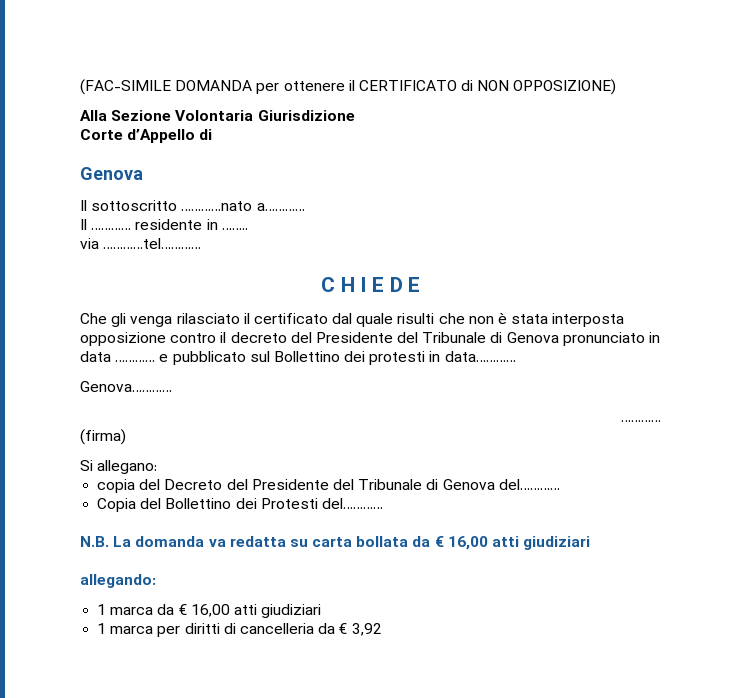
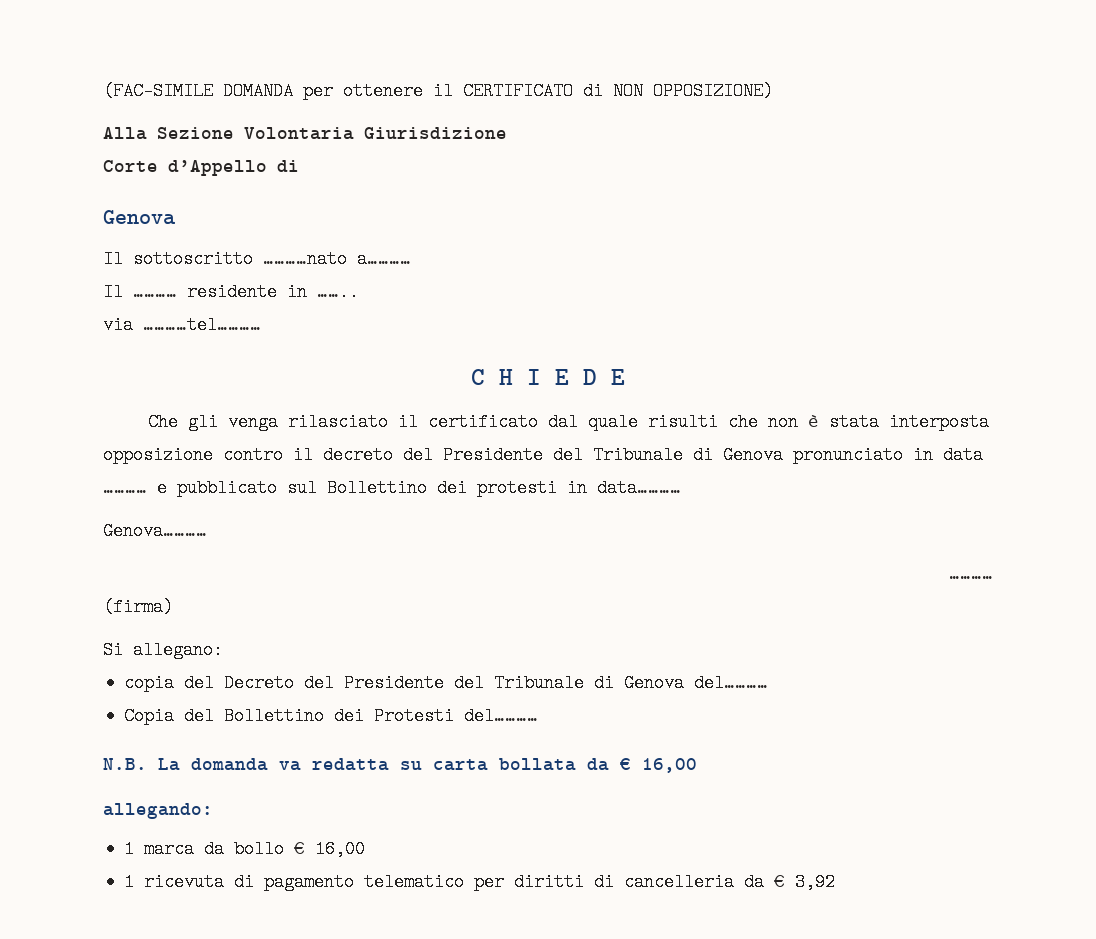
[492,536,591,550] atti giudiziari -> (697, 765) none
[178,604,322,618] [97,623,154,634] € 16,00 atti giudiziari // 1 marca -> [234,840,366,858] [124,873,465,891] bollo € 16,00 // 1 ricevuta di pagamento telematico

